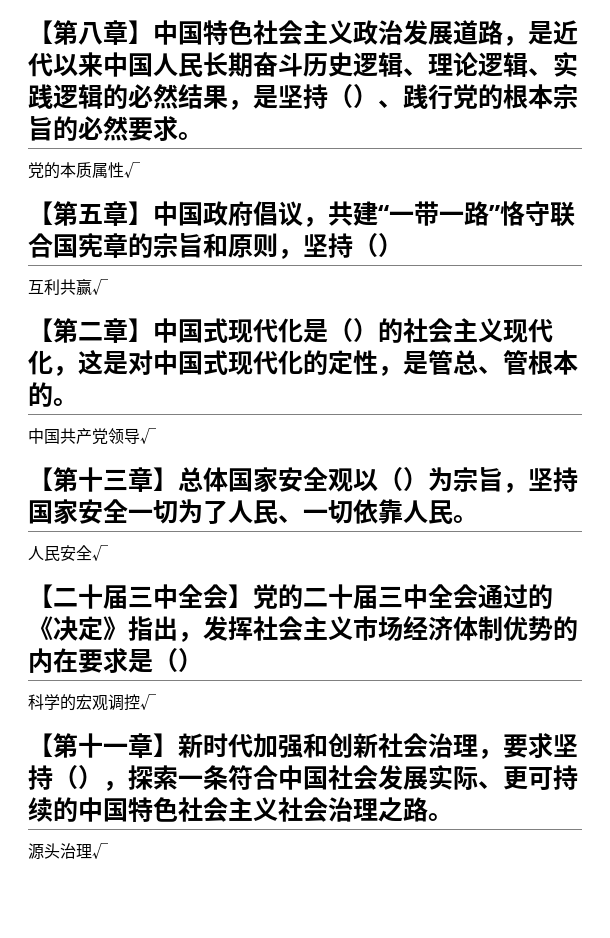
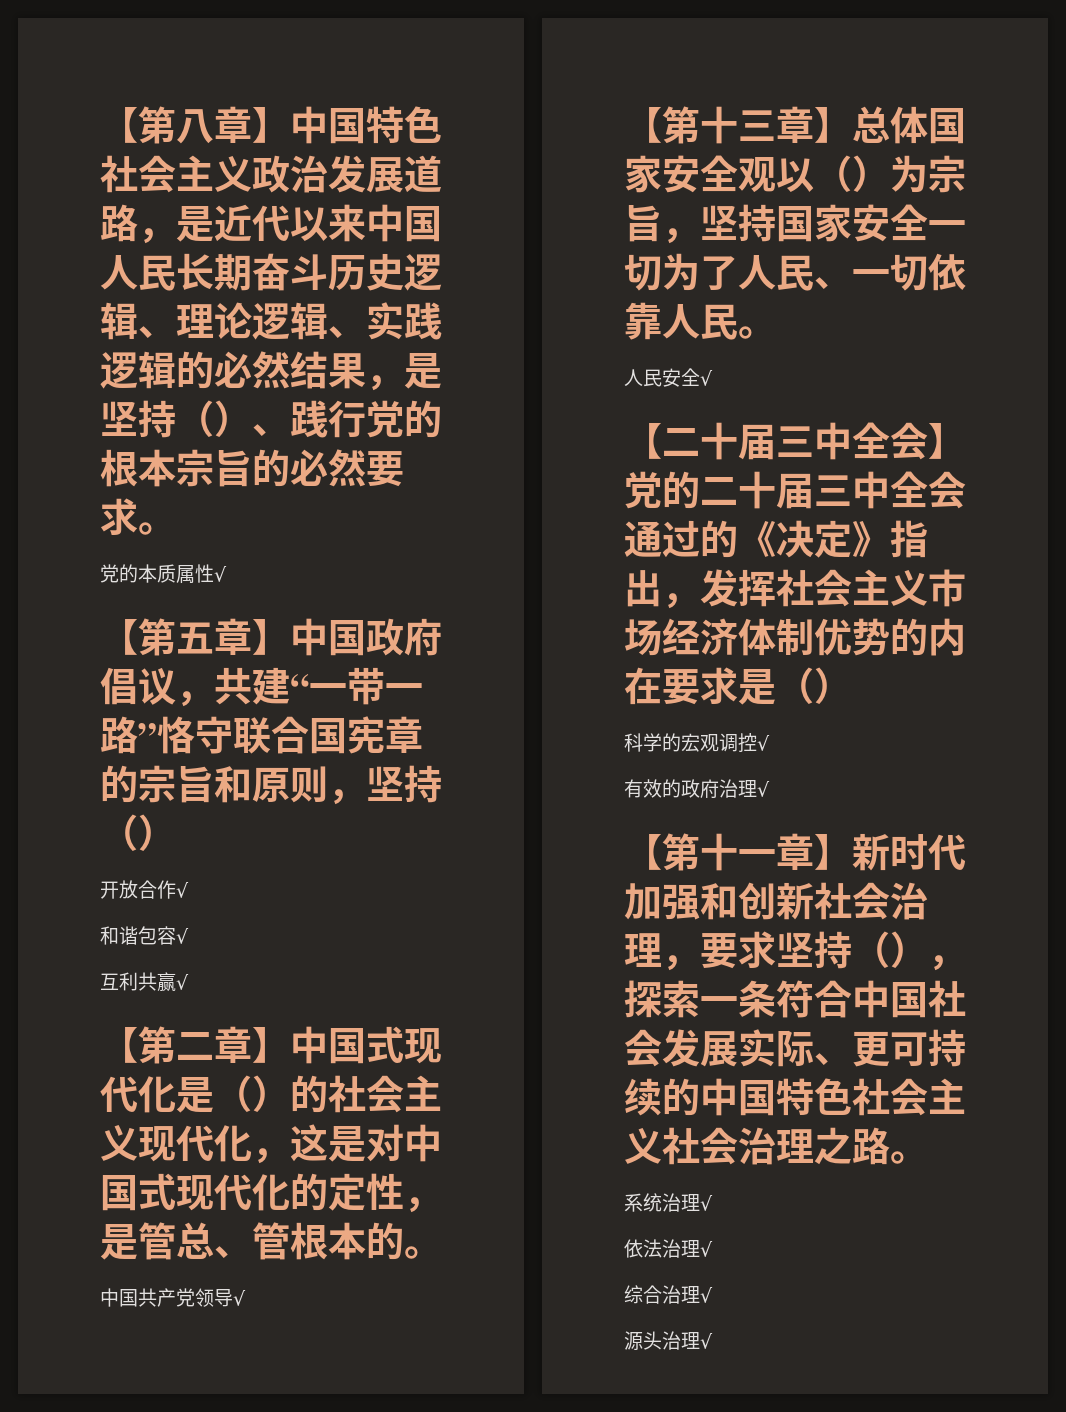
(403, 245) none -> [100,880,189,899] [100,926,189,945] // 开放合作√ // 和谐包容√
(156, 702) none -> [624,779,770,799] // 有效的政府治理√
(453, 817) none -> [624,1193,713,1212] [624,1239,713,1258] [624,1285,713,1304] // 系统治理√ // 依法治理√ // 综合治理√

